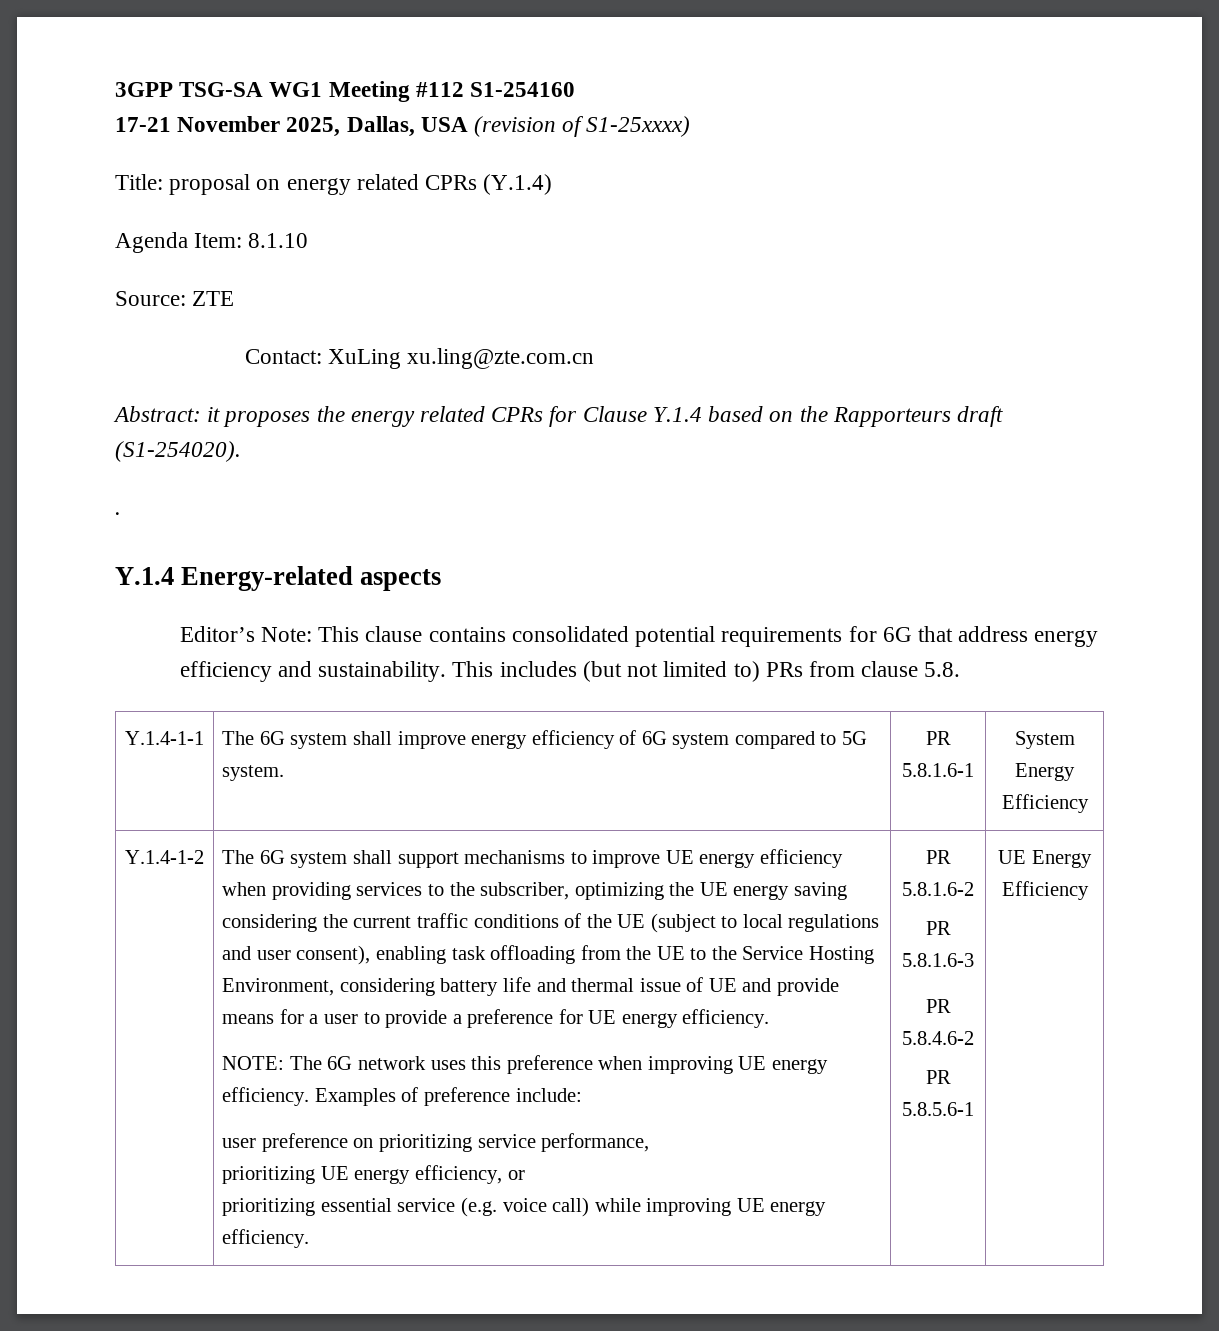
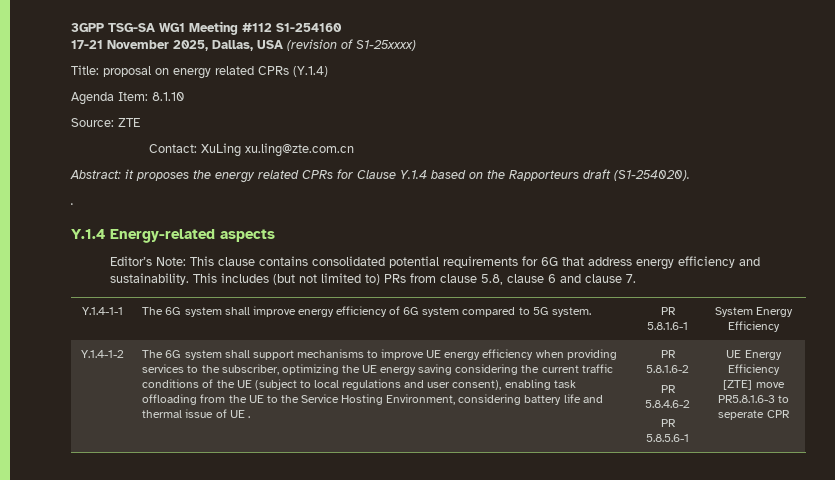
[924,662,961,677] 5.8. -> [480,274,636,285] 5.8, clause 6 and clause 7.
[742,978,839,996] [222,1009,770,1028] [222,1055,828,1074] [222,1087,582,1106] [222,1133,650,1152] [222,1165,525,1184] [222,1197,827,1217] [222,1229,310,1248] and provide means for a user to provide a preference for UE energy efficiency. // NOTE: The 6G network uses this preference when improving UE energy efficiency. Examples of preference include: // user preference on prioritizing service performance, // prioritizing UE energy efficiency, or // prioritizing essential service (e.g. voice call) while improving UE energy efficiency. -> [247,416,250,418] .
[925,921,951,935] [902,953,974,967] // PR 5.8.1.6-3 -> (689, 369) none
(1089, 890) none -> [723,380,785,390] [717,395,790,403] [718,410,790,420] // [ZTE] move PR5.8.1.6-3 to seperate CPR

